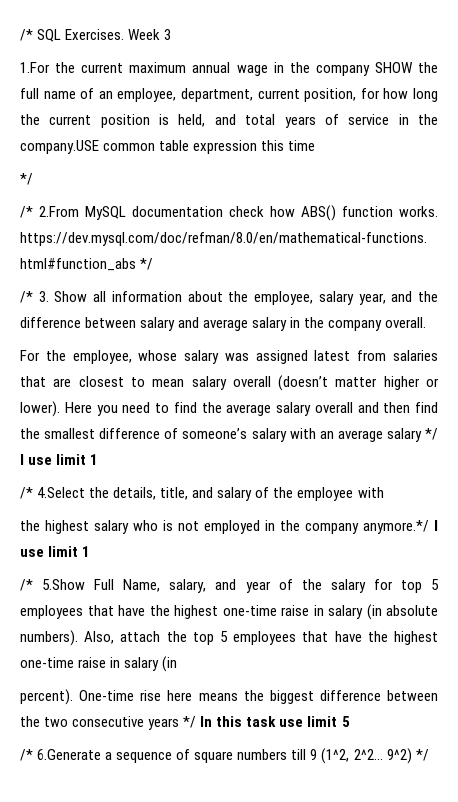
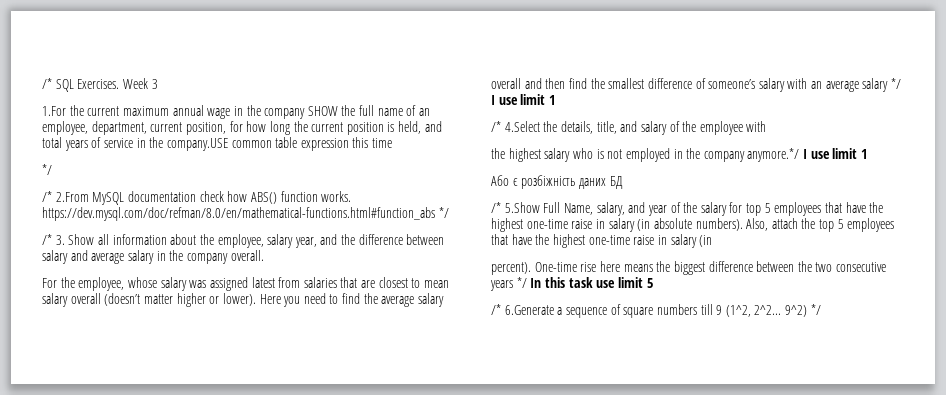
(91, 551) none -> [491,175,623,189] // Або є розбіжність даних БД

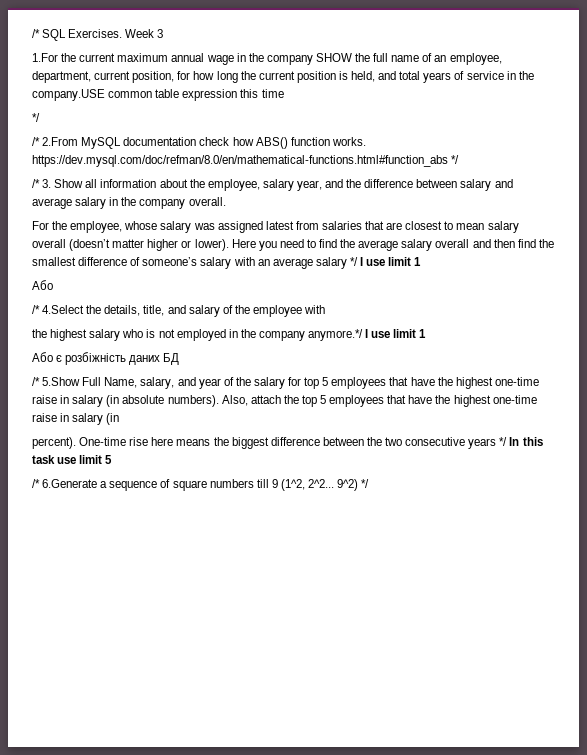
(555, 100) none -> [32,280,53,290] // Або

